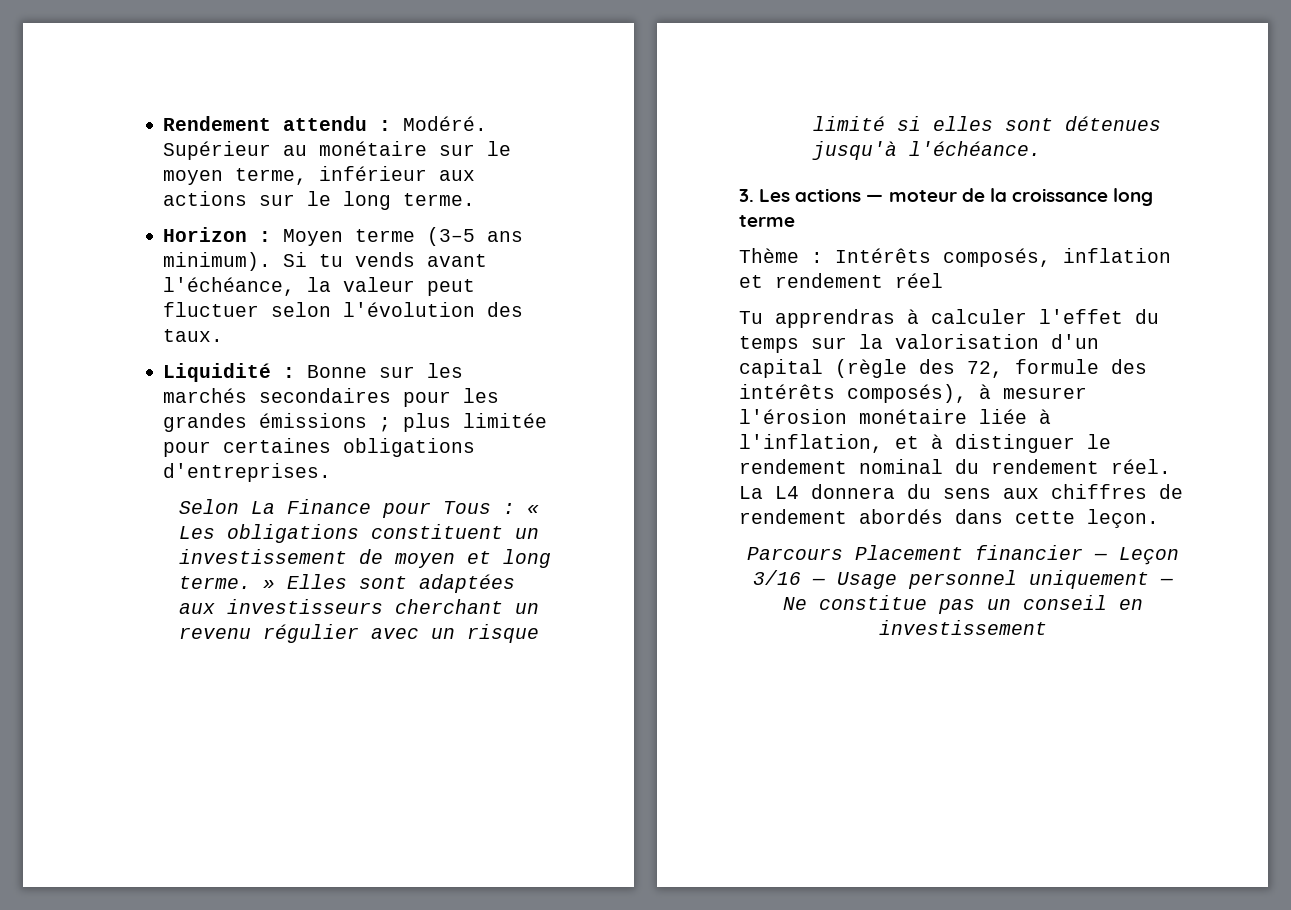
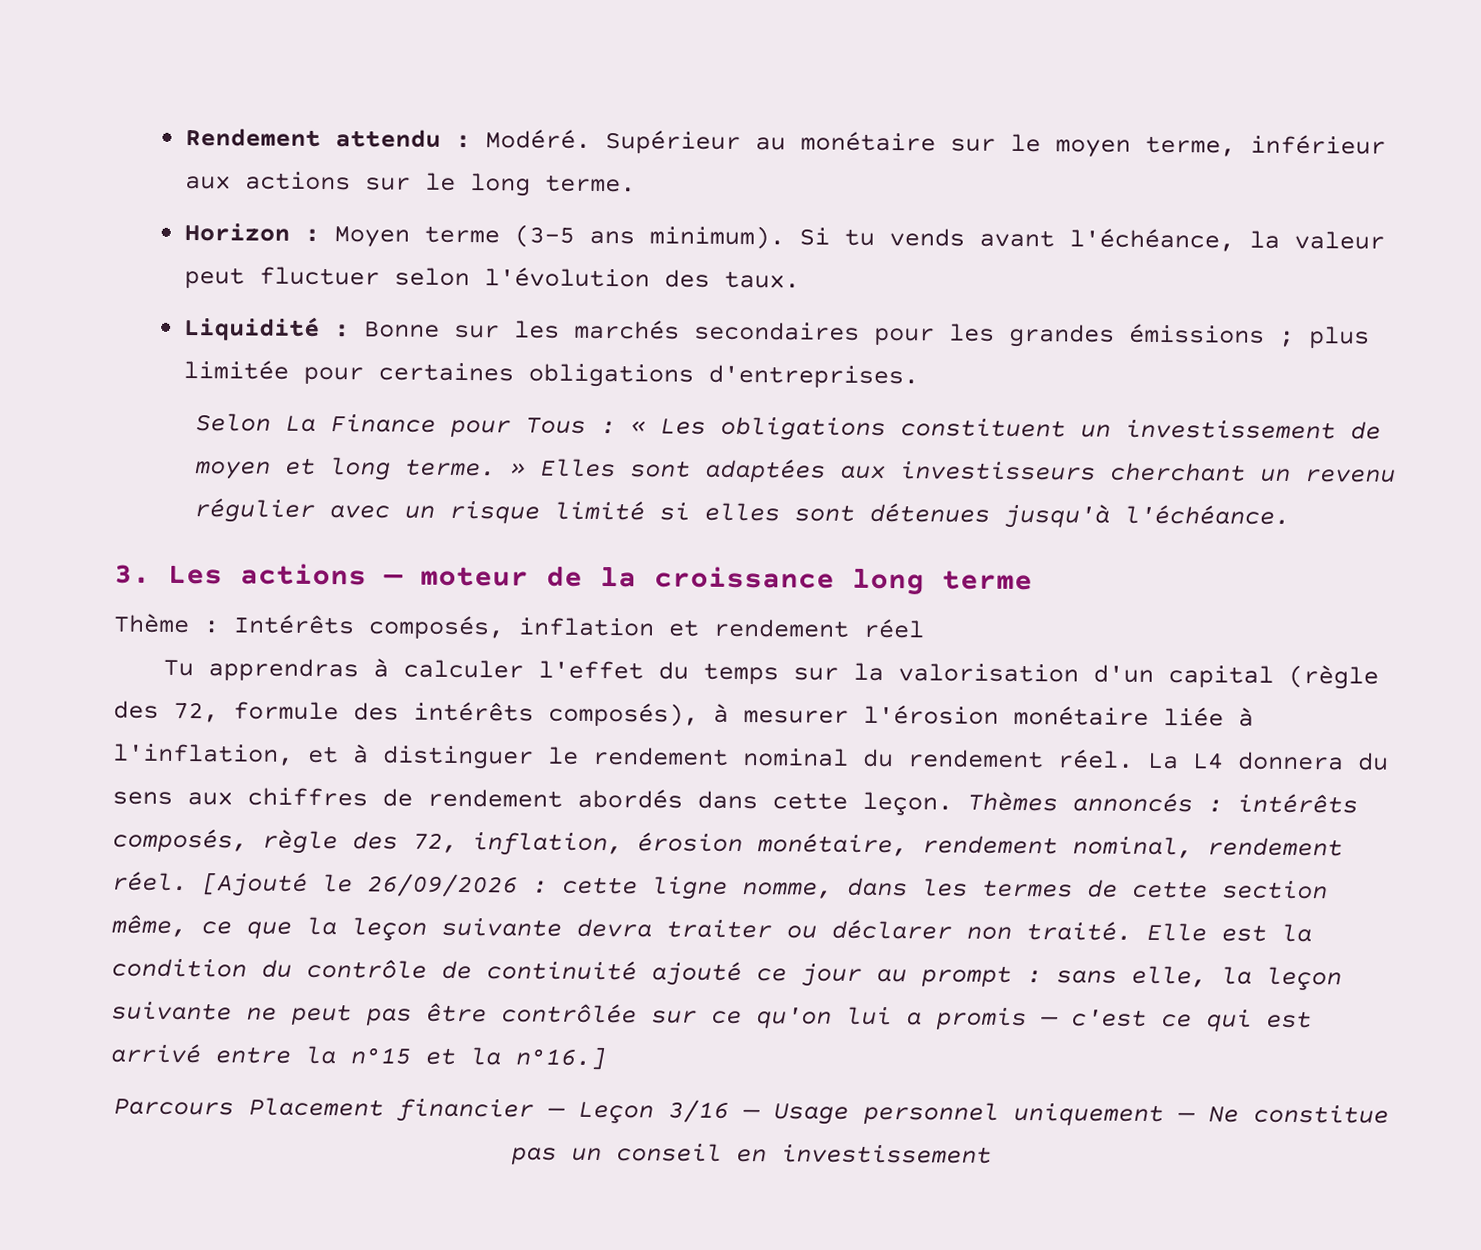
(1159, 518) none -> [967,791,1358,814] [112,828,1343,859] [112,871,1328,900] [111,914,1312,943] [111,958,1342,991] [111,1001,1312,1032] [110,1043,606,1071] Thèmes annoncés : intérêts composés, règle des 72, inflation, érosion monétaire, rendement nominal, rendement réel. [Ajouté le 26/09/2026 : cette ligne nomme, dans les termes de cette section même, ce que la leçon suivante devra traiter ou déclarer non traité. Elle est la condition du contrôle de continuité ajouté ce jour au prompt : sans elle, la leçon suivante ne peut pas être contrôlée sur ce qu'on lui a promis — c'est ce qui est arrivé entre la n°15 et la n°16.]

